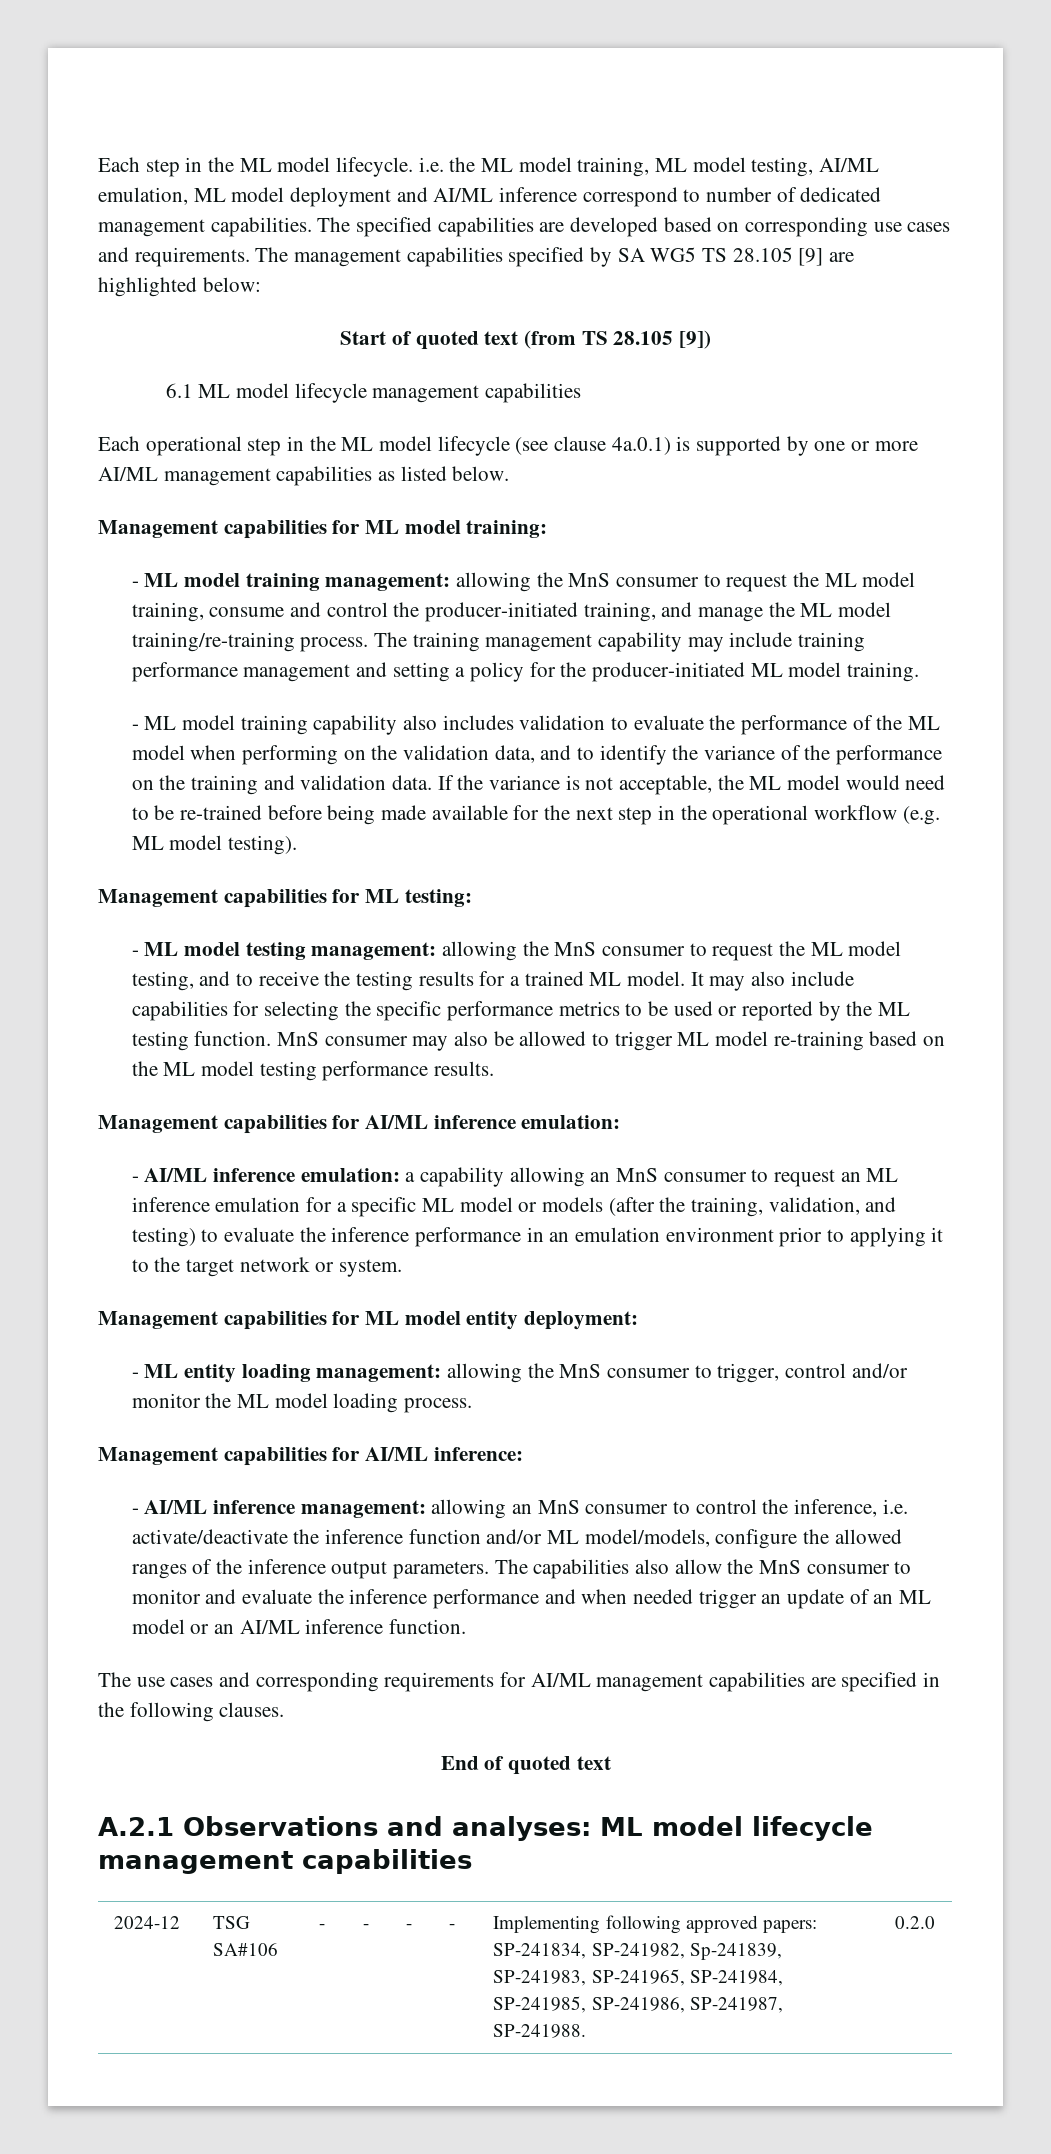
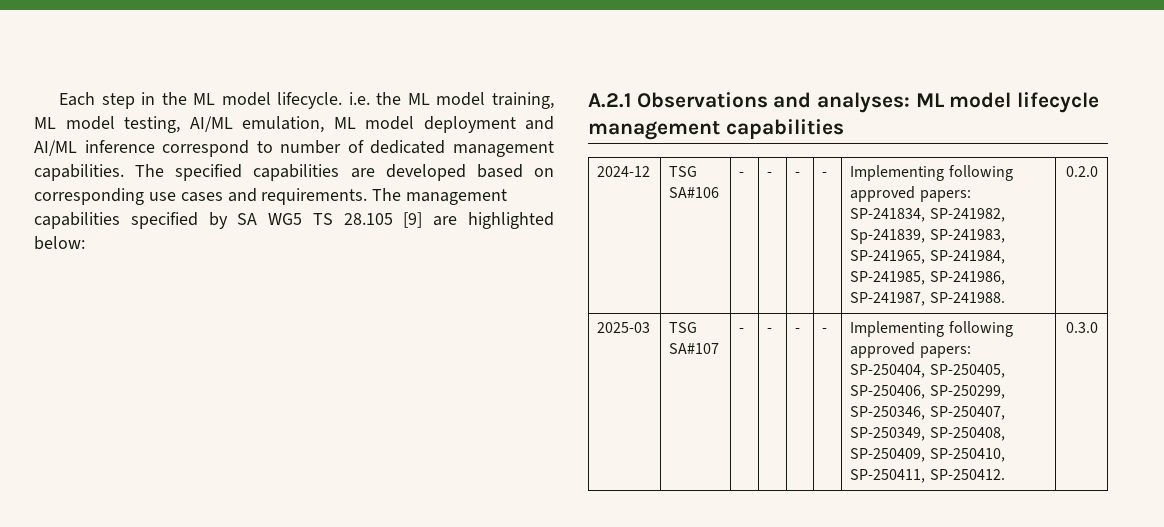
[340,330,711,350] [165,383,581,403] [98,436,918,456] [98,466,510,486] [98,520,548,539] [131,572,916,592] [131,602,892,622] [131,632,866,652] [131,662,920,682] [131,715,941,735] [131,745,943,765] [131,775,946,795] [131,805,940,825] [131,835,298,855] [98,889,472,908] [131,941,902,961] [131,971,854,991] [131,1001,911,1021] [131,1031,946,1051] [131,1061,495,1081] [98,1115,621,1134] [131,1167,899,1187] [131,1197,897,1217] [131,1227,944,1247] [131,1257,403,1277] [98,1311,639,1330] [131,1363,908,1383] [131,1393,473,1413] [98,1447,523,1466] [131,1499,908,1519] [131,1529,902,1549] [131,1559,912,1579] [131,1589,932,1609] [131,1619,467,1634] [98,1672,941,1692] [98,1702,285,1722] [440,1756,611,1775] // Start of quoted text (from TS 28.105 [9]) // 6.1 ML model lifecycle management capabilities // Each operational step in the ML model lifecycle (see clause 4a.0.1) is supported by one or more AI/ML management capabilities as listed below. // Management capabilities for ML model training: // - ML model training management: allowing the MnS consumer to request the ML model training, consume and control the producer-initiated training, and manage the ML model training/re-training process. The training management capability may include training performance management and setting a policy for the producer-initiated ML model training. // - ML model training capability also includes validation to evaluate the performance of the ML model when performing on the validation data, and to identify the variance of the performance on the training and validation data. If the variance is not acceptable, the ML model would need to be re-trained before being made available for the next step in the operational workflow (e.g. ML model testing). // Management capabilities for ML testing: // - ML model testing management: allowing the MnS consumer to request the ML model testing, and to receive the testing results for a trained ML model. It may also include capabilities for selecting the specific performance metrics to be used or reported by the ML testing function. MnS consumer may also be allowed to trigger ML model re-training based on the ML model testing performance results. // Management capabilities for AI/ML inference emulation: // - AI/ML inference emulation: a capability allowing an MnS consumer to request an ML inference emulation for a specific ML model or models (after the training, validation, and testing) to evaluate the inference performance in an emulation environment prior to applying it to the target network or system. // Management capabilities for ML model entity deployment: // - ML entity loading management: allowing the MnS consumer to trigger, control and/or monitor the ML model loading process. // Management capabilities for AI/ML inference: // - AI/ML inference management: allowing an MnS consumer to control the inference, i.e. activate/deactivate the inference function and/or ML model/models, configure the allowed ranges of the inference output parameters. The capabilities also allow the MnS consumer to monitor and evaluate the inference performance and when needed trigger an update of an ML model or an AI/ML inference function. // The use cases and corresponding requirements for AI/ML management capabilities are specified in the following clauses. // End of quoted text -> (85, 243) none
(935, 1922) none -> [597,322,651,333] [669,322,698,333] [669,343,720,354] [739,328,745,333] [767,328,773,333] [795,328,801,333] [822,328,828,333] [850,321,1013,337] [850,342,971,358] [850,364,1005,378] [850,385,1005,399] [850,406,1005,420] [850,427,1005,441] [850,448,1005,462] [850,469,1005,483] [1065,322,1098,333] // 2025-03 | TSG SA#107 | - | - | - | - | Implementing following approved papers: SP-250404, SP-250405, SP-250406, SP-250299, SP-250346, SP-250407, SP-250349, SP-250408, SP-250409, SP-250410, SP-250411, SP-250412. | 0.3.0

